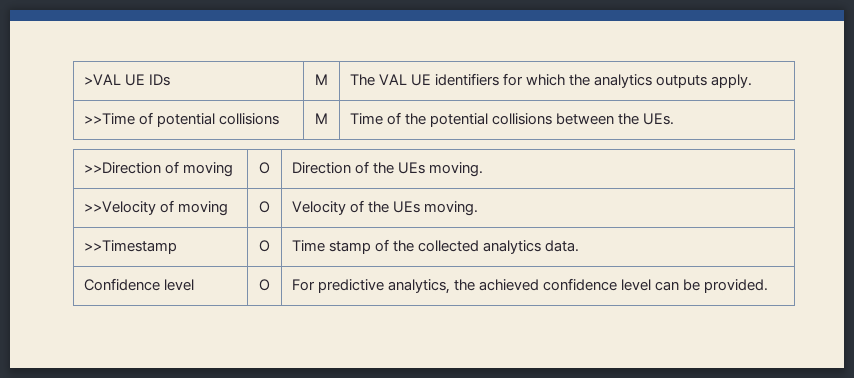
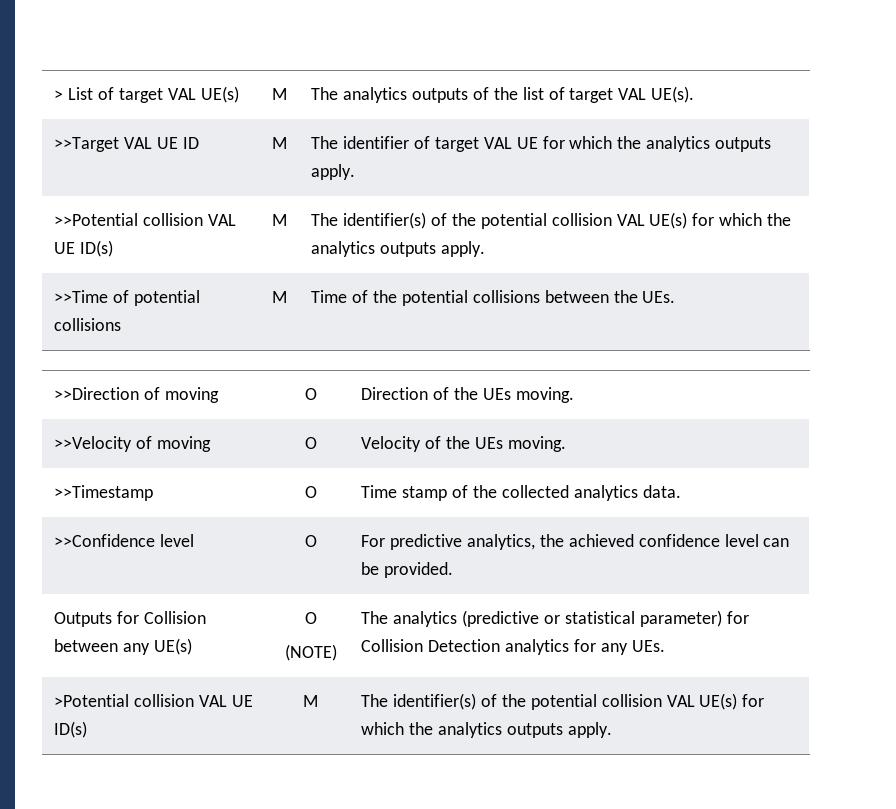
[83,74,170,86] [315,74,328,85] [349,73,499,86] >VAL UE IDs | M | The VAL UE identifiers -> [54,86,239,103] [272,88,287,100] [311,86,695,103] [54,137,199,152] [272,137,287,149] [311,136,771,152] [311,164,356,180] [54,213,237,226] [54,240,114,257] [272,214,287,226] [311,212,688,229] > List of target VAL UE(s) | M | The analytics outputs of the list of target VAL UE(s). // >>Target VAL UE ID | M | The identifier of target VAL UE for which the analytics outputs apply. // >>Potential collision VAL UE ID(s) | M | The identifier(s) of the potential collision VAL UE(s)
[83,278,160,291] Confidence -> [54,534,156,547] >>Confidence
(768, 286) none -> [54,611,207,627] [54,638,193,655] [304,612,317,624] [284,644,337,661] [361,610,749,627] [361,639,665,655] [54,694,253,707] [54,721,88,738] [303,695,318,707] [361,693,765,710] [361,722,612,738] // Outputs for Collision between any UE(s) | O // (NOTE) | The analytics (predictive or statistical parameter) for Collision Detection analytics for any UEs. // >Potential collision VAL UE ID(s) | M | The identifier(s) of the potential collision VAL UE(s) for which the analytics outputs apply.

